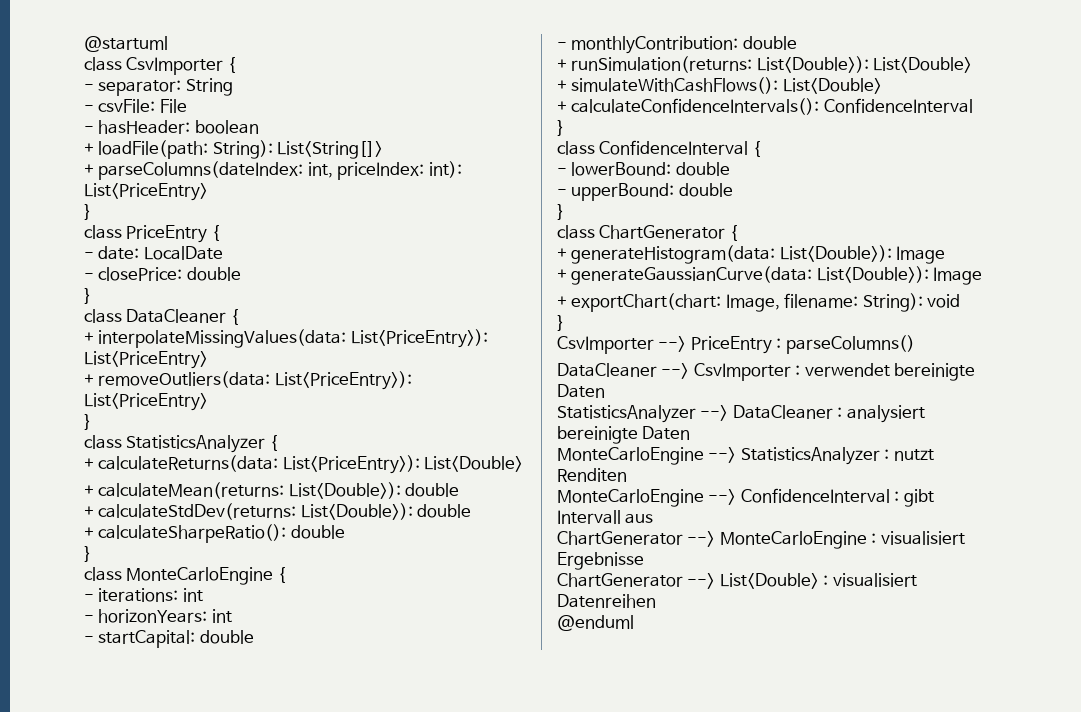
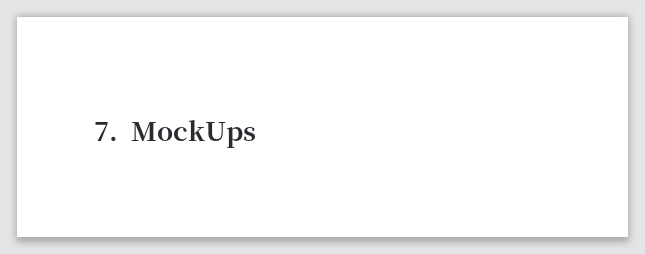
[84,36,168,52] [84,57,236,75] [84,78,233,96] [84,99,187,113] [84,120,259,134] [84,140,384,159] [84,161,462,180] [84,183,208,201] [84,204,92,220] [84,225,220,243] [84,246,223,260] [84,267,241,281] [84,288,92,304] [84,309,239,325] [84,329,488,348] [84,351,208,369] [84,371,412,390] [84,393,208,411] [84,414,92,430] [84,435,278,453] [84,455,524,474] [84,482,460,499] [84,503,472,520] [84,524,345,543] [84,546,92,562] [84,567,286,585] [84,588,203,602] [84,609,232,623] [84,630,254,648] [557,36,797,54] [557,56,973,73] [557,77,882,94] [557,98,973,115] [557,120,565,136] [557,140,761,157] [557,162,730,176] [557,183,733,201] [557,204,565,220] [557,225,738,241] [557,245,946,264] [557,266,983,285] [557,293,961,312] [557,315,565,331] [557,335,915,354] [557,363,976,381] [557,384,605,398] [557,405,925,423] [557,426,691,444] [557,447,934,465] [557,468,627,482] [557,488,934,507] [557,510,654,524] [557,531,965,549] [557,552,644,570] [557,573,917,589] [557,594,656,608] [557,615,634,631] @startuml // class CsvImporter { // - separator: String // - csvFile: File // - hasHeader: boolean // + loadFile(path: String): List<String[]> // + parseColumns(dateIndex: int, priceIndex: int): List<PriceEntry> // } // class PriceEntry { // - date: LocalDate // - closePrice: double // } // class DataCleaner { // + interpolateMissingValues(data: List<PriceEntry>): List<PriceEntry> // + removeOutliers(data: List<PriceEntry>): List<PriceEntry> // } // class StatisticsAnalyzer { // + calculateReturns(data: List<PriceEntry>): List<Double> // + calculateMean(returns: List<Double>): double // + calculateStdDev(returns: List<Double>): double // + calculateSharpeRatio(): double // } // class MonteCarloEngine { // - iterations: int // - horizonYears: int // - startCapital: double // - monthlyContribution: double // + runSimulation(returns: List<Double>): List<Double> // + simulateWithCashFlows(): List<Double> // + calculateConfidenceIntervals(): ConfidenceInterval // } // class ConfidenceInterval { // - lowerBound: double // - upperBound: double // } // class ChartGenerator { // + generateHistogram(data: List<Double>): Image // + generateGaussianCurve(data: List<Double>): Image // + exportChart(chart: Image, filename: String): void // } // CsvImporter --> PriceEntry : parseColumns() // DataCleaner --> CsvImporter : verwendet bereinigte Daten // StatisticsAnalyzer --> DataCleaner : analysiert bereinigte Daten // MonteCarloEngine --> StatisticsAnalyzer : nutzt Renditen // MonteCarloEngine --> ConfidenceInterval : gibt Intervall aus // ChartGenerator --> MonteCarloEngine : visualisiert Ergebnisse // ChartGenerator --> List<Double> : visualisiert Datenreihen // @enduml -> [94,120,257,148] 7. MockUps

